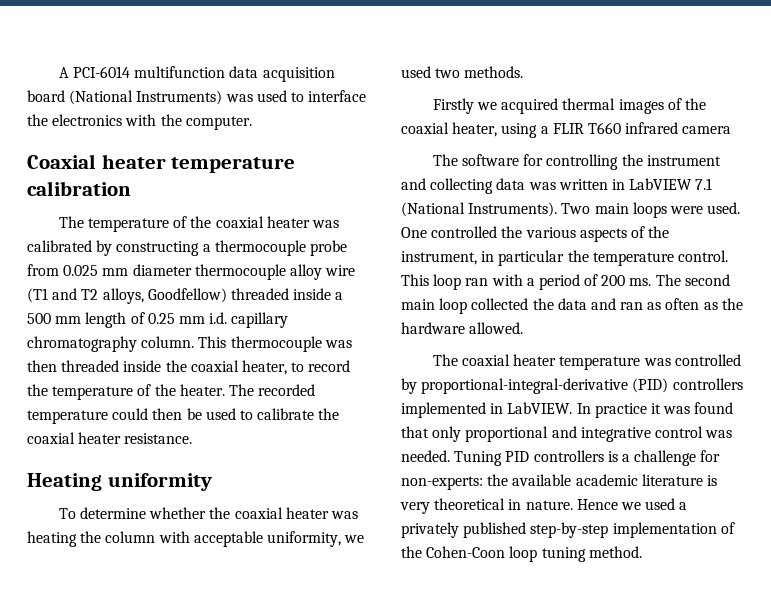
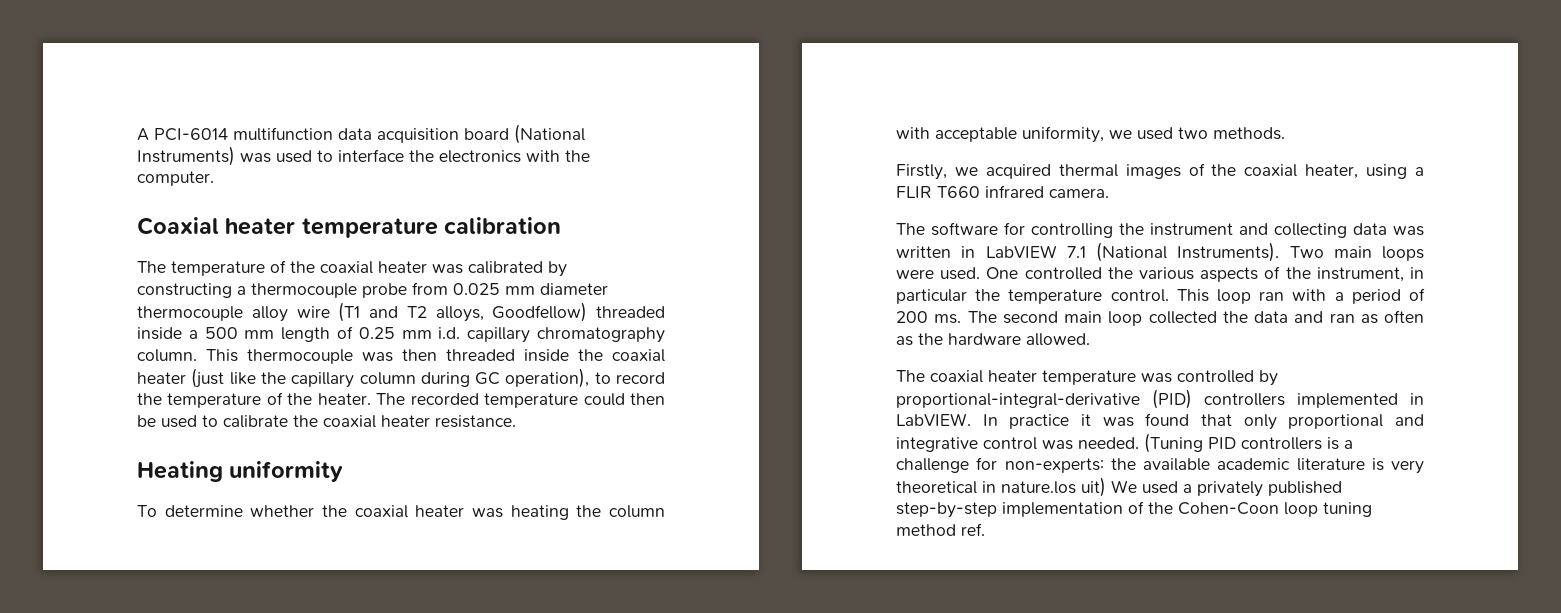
[241,360,287,375] heater, -> [137,368,590,388] heater (just like the capillary column during GC operation),
[432,98,474,114] Firstly -> [896,164,947,180] Firstly,
[682,126,732,134] camera -> [1049,188,1109,198] camera.
[454,451,503,466] Tuning -> [1144,433,1203,453] (Tuning
[525,499,641,510] nature. Hence we -> [1001,477,1137,497] nature.los uit) We
[588,546,642,558] method. -> [896,523,985,536] method ref.

